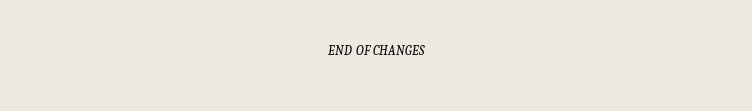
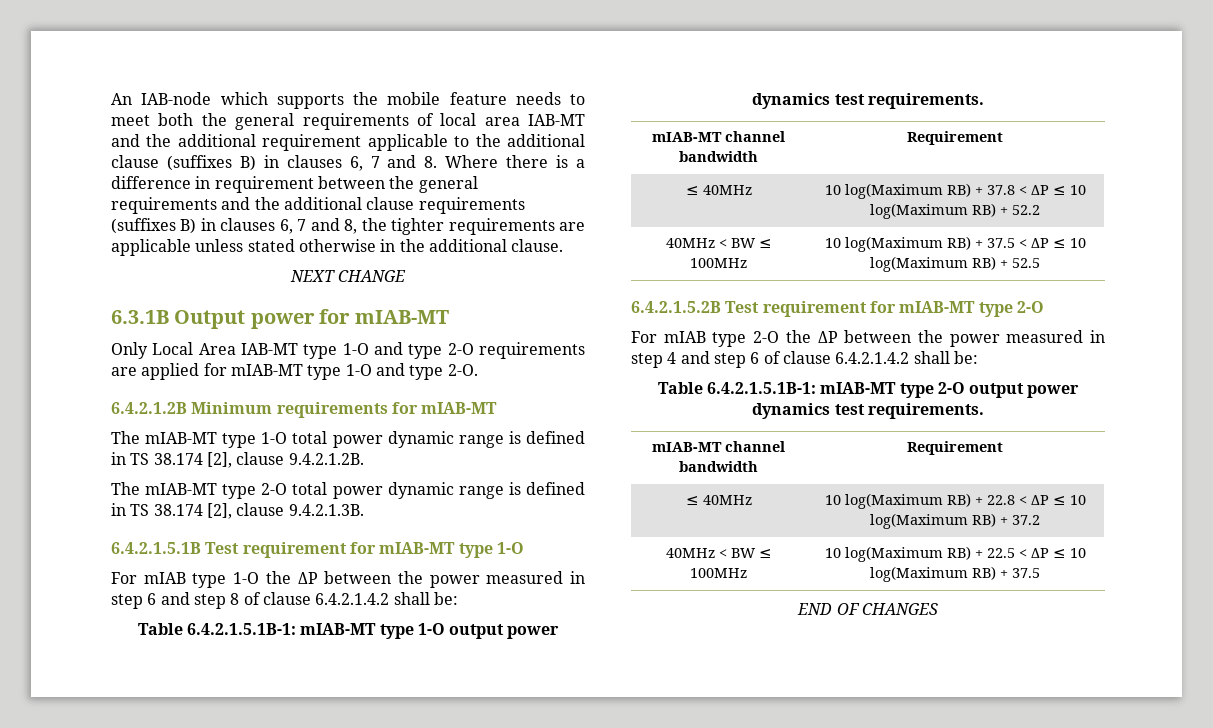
(326, 50) none -> [111,92,585,109] [111,113,585,130] [111,134,586,151] [111,155,586,171] [111,176,478,193] [111,197,525,214] [111,218,585,235] [111,239,564,256] [289,270,407,282] [111,309,449,329] [111,342,585,359] [111,363,478,380] [111,402,498,418] [111,431,585,448] [111,452,364,468] [111,482,585,499] [111,503,364,519] [111,542,524,558] [111,571,585,588] [111,592,458,609] [137,623,560,639] [752,93,984,109] [652,131,785,142] [679,151,758,162] [907,131,1003,145] [685,185,752,195] [824,183,1086,199] [870,203,1040,219] [665,238,772,248] [690,258,747,268] [824,236,1086,252] [870,256,1040,272] [631,301,1044,317] [631,330,1105,347] [631,351,978,368] [657,382,1080,398] [752,403,984,419] [652,441,785,452] [679,461,758,472] [907,441,1003,455] [685,495,752,505] [824,493,1086,509] [870,513,1040,529] [665,548,772,558] [690,568,747,578] [824,546,1086,562] [870,566,1040,582] An IAB-node which supports the mobile feature needs to meet both the general requirements of local area IAB-MT and the additional requirement applicable to the additional clause (suffixes B) in clauses 6, 7 and 8. Where there is a difference in requirement between the general requirements and the additional clause requirements (suffixes B) in clauses 6, 7 and 8, the tighter requirements are applicable unless stated otherwise in the additional clause. // NEXT CHANGE // 6.3.1B Output power for mIAB-MT // Only Local Area IAB-MT type 1-O and type 2-O requirements are applied for mIAB-MT type 1-O and type 2-O. // 6.4.2.1.2B Minimum requirements for mIAB-MT // The mIAB-MT type 1-O total power dynamic range is defined in TS 38.174 [2], clause 9.4.2.1.2B. // The mIAB-MT type 2-O total power dynamic range is defined in TS 38.174 [2], clause 9.4.2.1.3B. // 6.4.2.1.5.1B Test requirement for mIAB-MT type 1-O // For mIAB type 1-O the ΔP between the power measured in step 6 and step 8 of clause 6.4.2.1.4.2 shall be: // Table 6.4.2.1.5.1B-1: mIAB-MT type 1-O output power dynamics test requirements. // mIAB-MT channel bandwidth | Requirement // ≤ 40MHz | 10 log(Maximum RB) + 37.8 < ΔP ≤ 10 log(Maximum RB) + 52.2 // 40MHz < BW ≤ 100MHz | 10 log(Maximum RB) + 37.5 < ΔP ≤ 10 log(Maximum RB) + 52.5 // 6.4.2.1.5.2B Test requirement for mIAB-MT type 2-O // For mIAB type 2-O the ΔP between the power measured in step 4 and step 6 of clause 6.4.2.1.4.2 shall be: // Table 6.4.2.1.5.1B-1: mIAB-MT type 2-O output power dynamics test requirements. // mIAB-MT channel bandwidth | Requirement // ≤ 40MHz | 10 log(Maximum RB) + 22.8 < ΔP ≤ 10 log(Maximum RB) + 37.2 // 40MHz < BW ≤ 100MHz | 10 log(Maximum RB) + 22.5 < ΔP ≤ 10 log(Maximum RB) + 37.5 //

